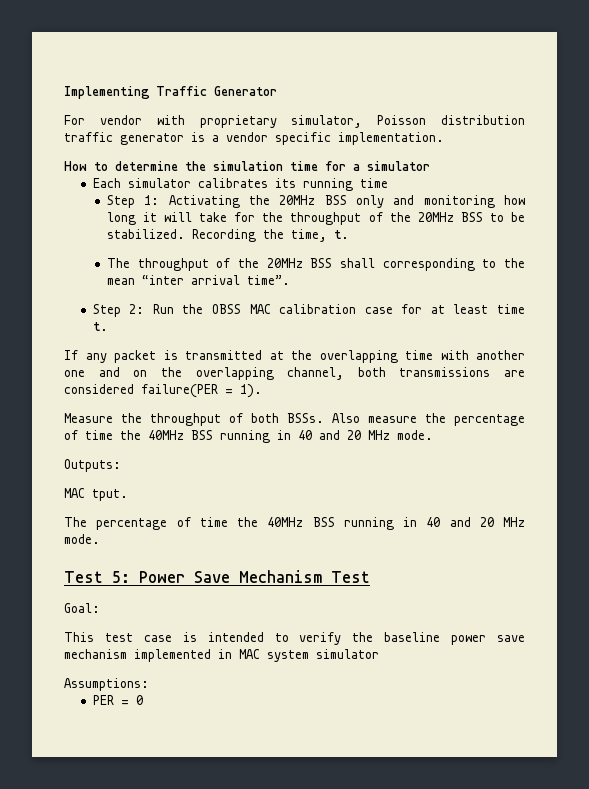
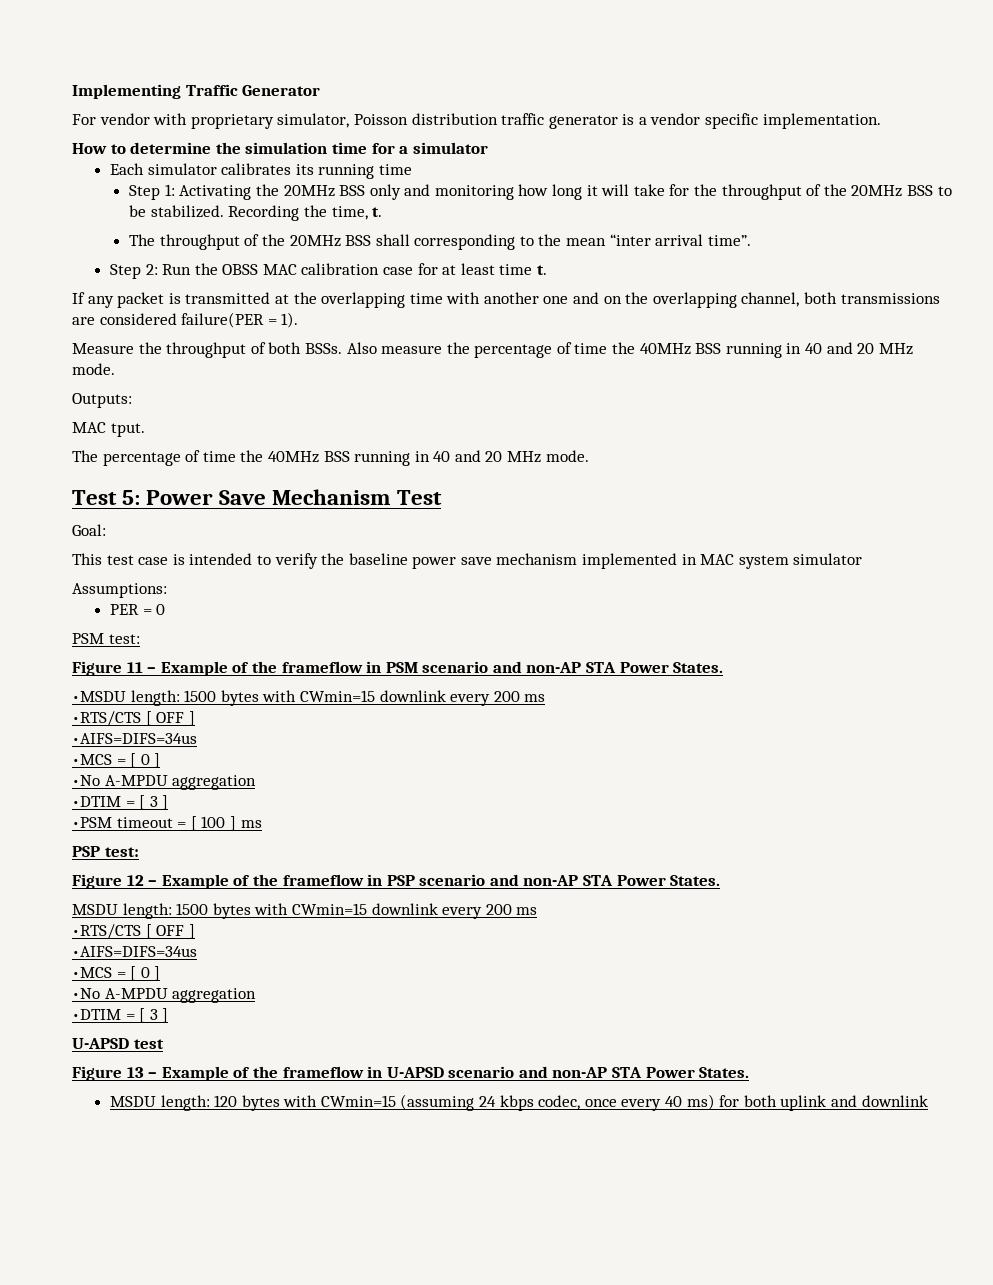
(143, 700) none -> [72,633,140,644] [72,661,724,676] [72,690,546,706] [72,711,195,726] [72,733,197,744] [72,753,161,768] [72,775,257,790] [72,795,169,810] [72,816,262,831] [72,846,139,857] [72,874,721,889] [72,903,538,919] [72,924,195,939] [72,946,197,957] [72,966,161,981] [72,988,257,1003] [72,1008,169,1023] [72,1038,164,1049] [72,1066,750,1081] [109,1094,928,1111] // PSM test: // Figure 11 – Example of the frameflow in PSM scenario and non-AP STA Power States. // •MSDU length: 1500 bytes with CWmin=15 downlink every 200 ms // •RTS/CTS [ OFF ] // •AIFS=DIFS=34us // •MCS = [ 0 ] // •No A-MPDU aggregation // •DTIM = [ 3 ] // •PSM timeout = [ 100 ] ms // PSP test: // Figure 12 – Example of the frameflow in PSP scenario and non-AP STA Power States. // MSDU length: 1500 bytes with CWmin=15 downlink every 200 ms // •RTS/CTS [ OFF ] // •AIFS=DIFS=34us // •MCS = [ 0 ] // •No A-MPDU aggregation // •DTIM = [ 3 ] // U-APSD test // Figure 13 – Example of the frameflow in U-APSD scenario and non-AP STA Power States. // MSDU length: 120 bytes with CWmin=15 (assuming 24 kbps codec, once every 40 ms) for both uplink and downlink

